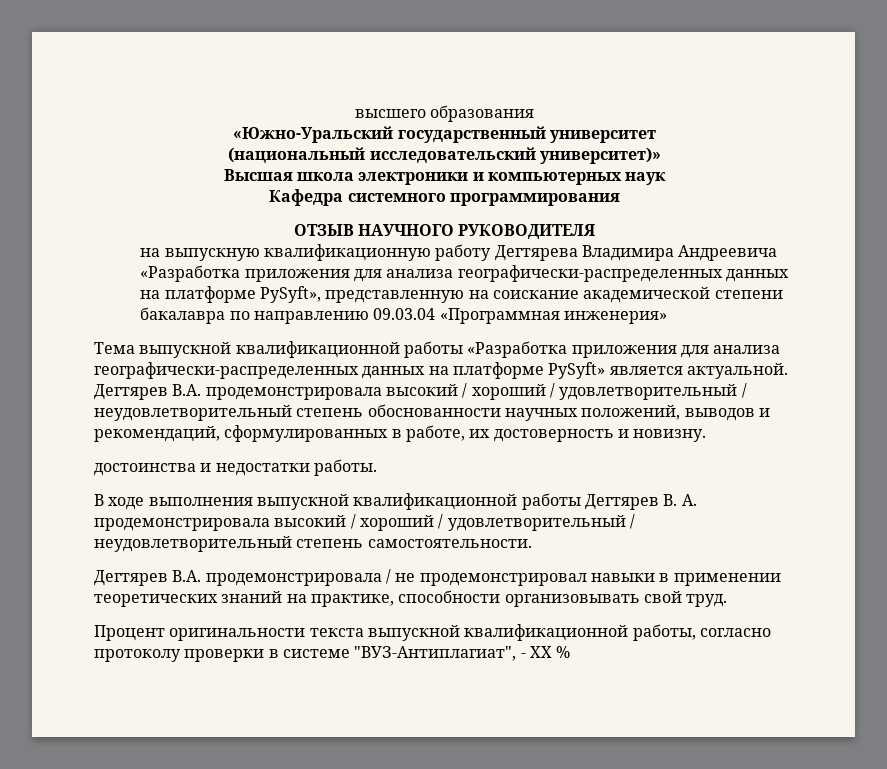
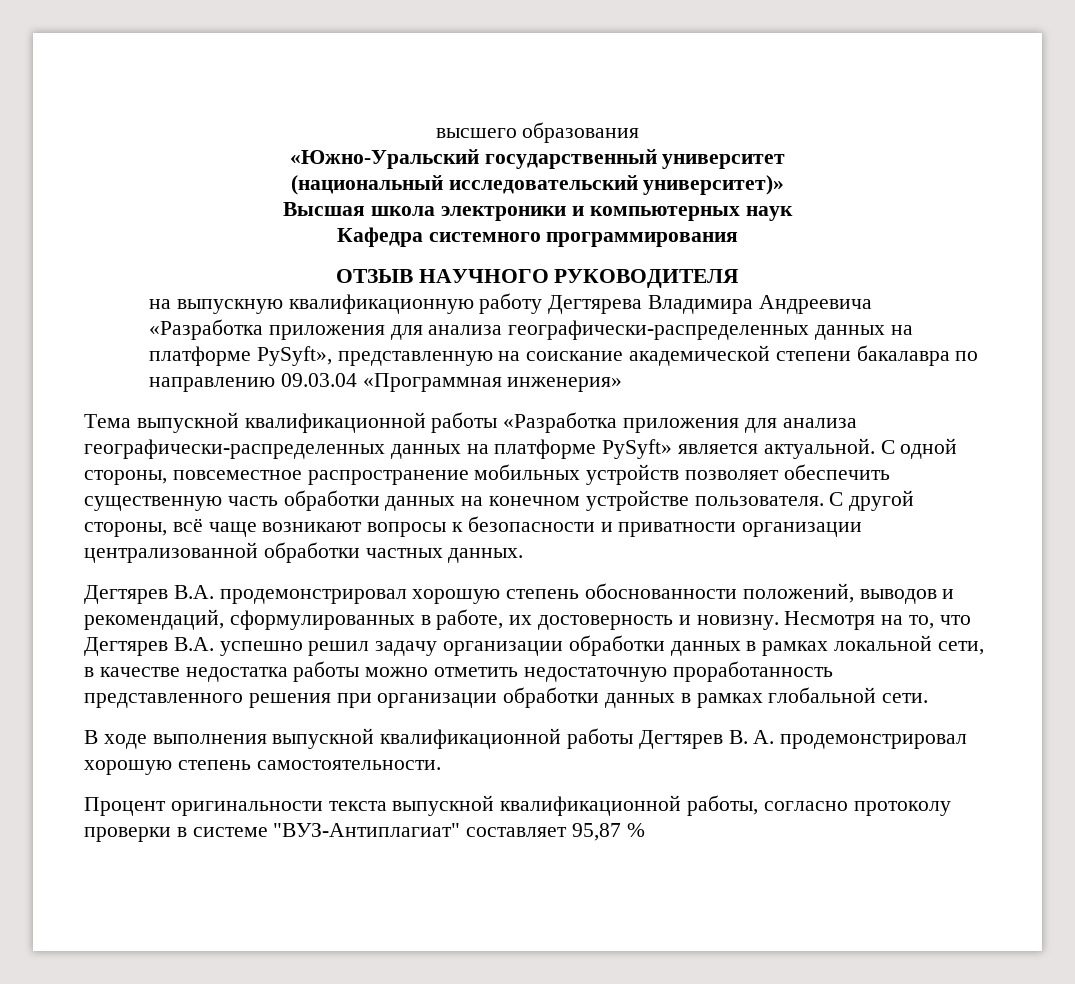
[94,383,747,400] [94,405,292,421] Дегтярев В.А. продемонстрировала высокий / хороший / удовлетворительный / неудовлетворительный -> [880,438,958,459] [84,464,890,485] [84,490,915,511] [84,516,863,537] [84,542,524,563] [84,585,501,604] С одной стороны, повсеместное распространение мобильных устройств позволяет обеспечить существенную часть обработки данных на конечном устройстве пользователя. С другой стороны, всё чаще возникают вопросы к безопасности и приватности организации централизованной обработки частных данных. // Дегтярев В.А. продемонстрировал хорошую
[504,408,578,421] научных -> (738, 591) none
[94,459,377,476] // достоинства и недостатки работы. -> [784,611,971,630] [84,635,984,656] [84,661,833,682] [84,687,929,708] Несмотря на то, что Дегтярев В.А. успешно решил задачу организации обработки данных в рамках локальной сети, в качестве недостатка работы можно отметить недостаточную проработанность представленного решения при организации обработки данных в рамках глобальной сети.
[94,514,635,531] [94,536,532,552] [94,569,781,586] [94,590,728,607] продемонстрировала высокий / хороший / удовлетворительный / неудовлетворительный степень самостоятельности. // Дегтярев В.А. продемонстрировала / не продемонстрировал навыки в применении теоретических знаний на практике, способности организовывать свой труд. -> [780,734,968,749] [84,760,441,775] продемонстрировал хорошую степень самостоятельности.
[354,646,552,661] "ВУЗ-Антиплагиат", - ХХ -> [273,823,622,841] "ВУЗ-Антиплагиат" составляет 95,87

